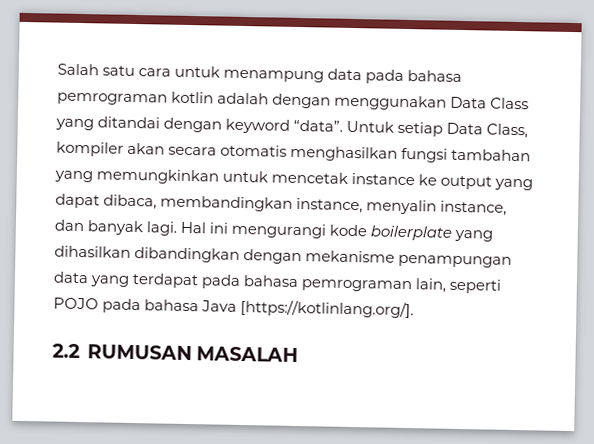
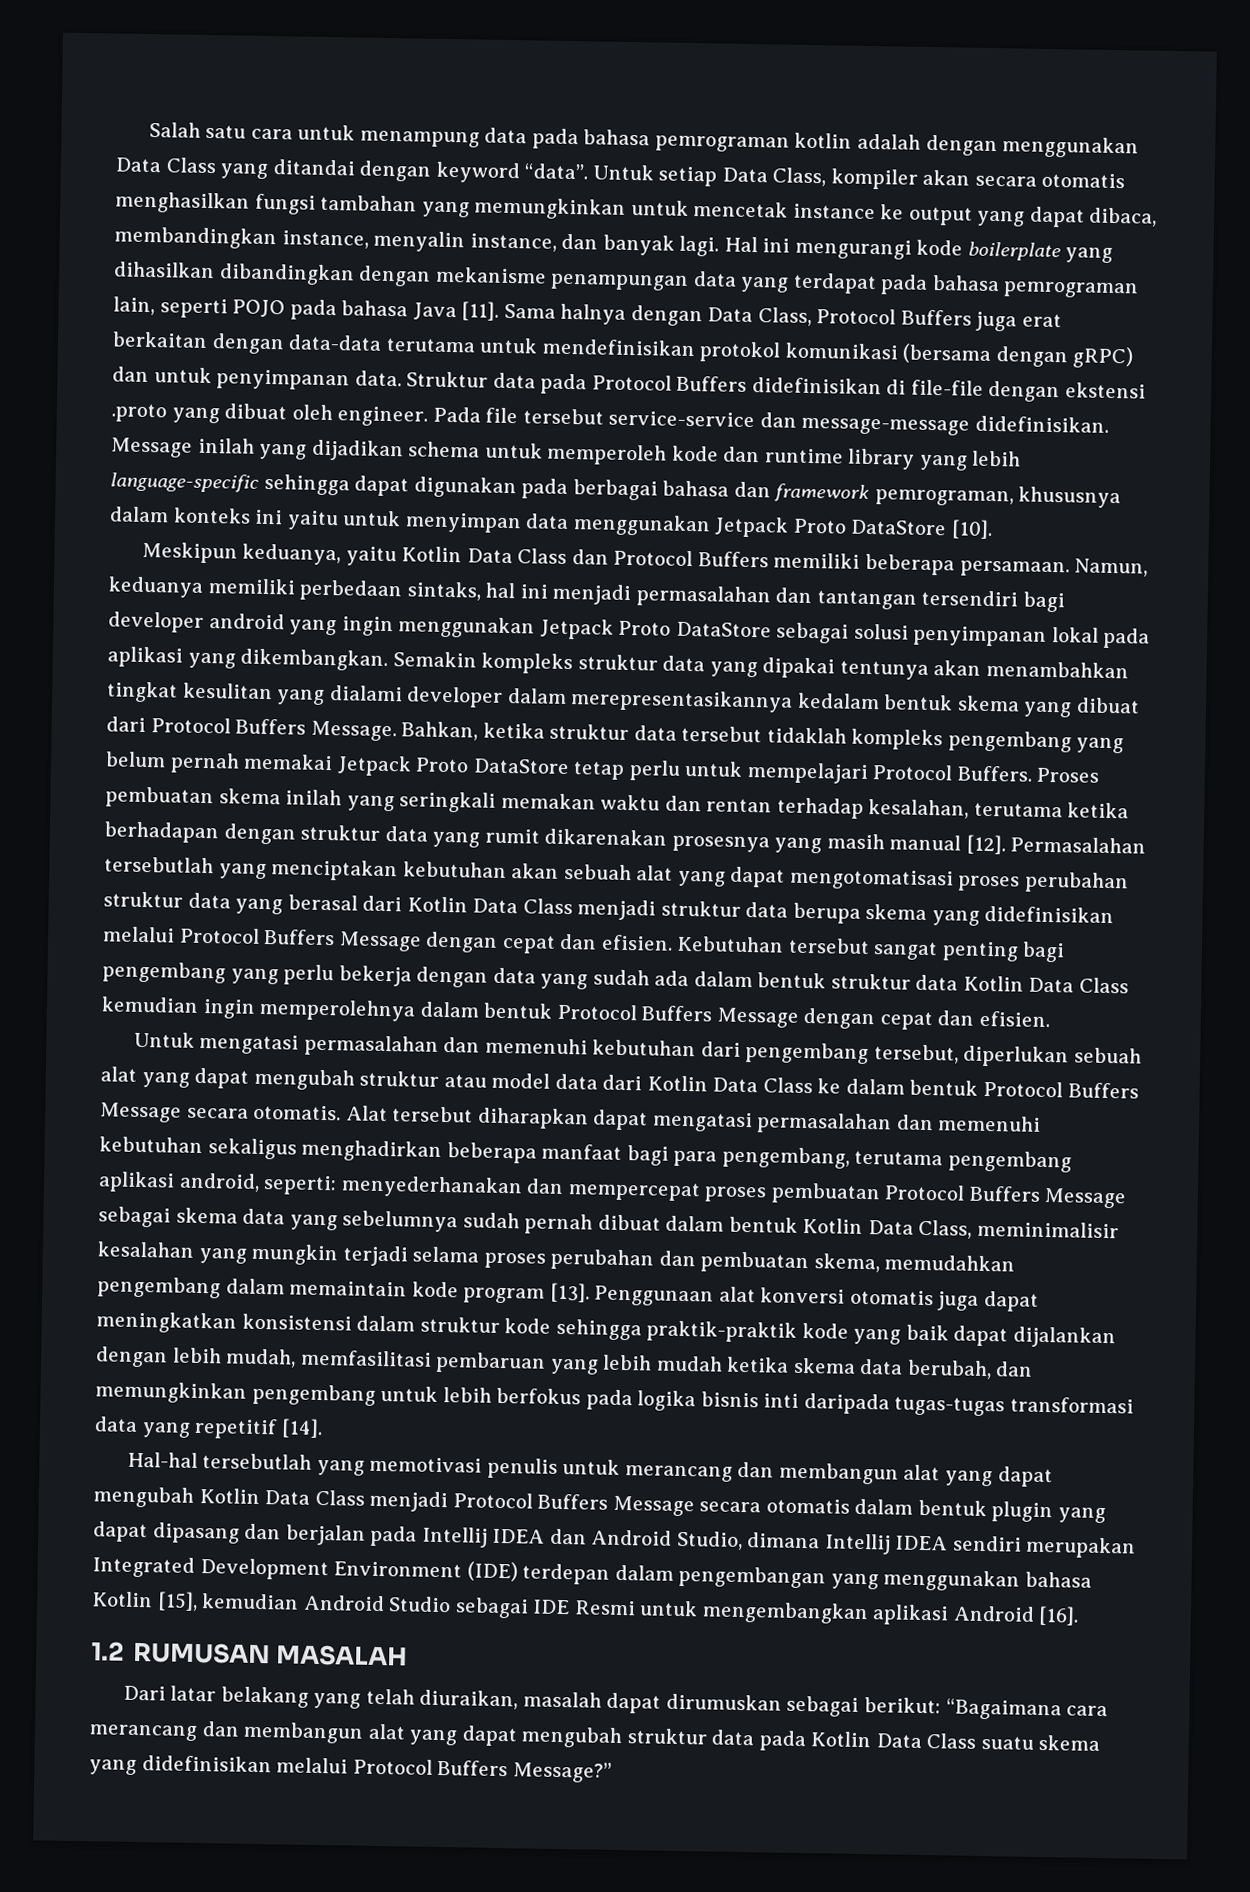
[240,298,415,319] [52,343,298,363] [https://kotlinlang.org/]. // 2.2 RUMUSAN MASALAH -> [461,301,1063,332] [112,331,1134,369] [112,366,1146,403] [111,403,1109,436] [111,437,1022,471] [110,472,1122,509] [109,506,993,540] [141,541,1149,578] [108,576,1065,613] [108,611,1151,649] [107,646,1129,680] [106,681,1140,718] [106,716,1125,754] [105,751,1101,785] [105,786,1130,819] [104,821,1147,855] [104,856,1129,894] [103,891,1115,926] [103,926,1066,963] [102,961,1130,994] [101,996,1050,1031] [133,1031,1142,1068] [100,1066,1139,1099] [100,1102,1042,1135] [99,1136,1072,1173] [98,1171,1128,1209] [98,1206,1119,1239] [97,1241,1016,1274] [97,1276,1039,1312] [96,1311,1116,1349] [95,1346,1034,1380] [95,1381,1134,1417] [94,1416,323,1440] [126,1451,1053,1488] [93,1486,1106,1524] [93,1521,1137,1559] [92,1556,1092,1592] [91,1591,1080,1626] [91,1641,408,1667] [122,1685,1109,1721] [89,1721,1101,1752] [89,1755,612,1783] [11]. Sama halnya dengan Data Class, Protocol Buffers juga erat berkaitan dengan data-data terutama untuk mendefinisikan protokol komunikasi (bersama dengan gRPC) dan untuk penyimpanan data. Struktur data pada Protocol Buffers didefinisikan di file-file dengan ekstensi .proto yang dibuat oleh engineer. Pada file tersebut service-service dan message-message didefinisikan. Message inilah yang dijadikan schema untuk memperoleh kode dan runtime library yang lebih language-specific sehingga dapat digunakan pada berbagai bahasa dan framework pemrograman, khususnya dalam konteks ini yaitu untuk menyimpan data menggunakan Jetpack Proto DataStore [10]. // Meskipun keduanya, yaitu Kotlin Data Class dan Protocol Buffers memiliki beberapa persamaan. Namun, keduanya memiliki perbedaan sintaks, hal ini menjadi permasalahan dan tantangan tersendiri bagi developer android yang ingin menggunakan Jetpack Proto DataStore sebagai solusi penyimpanan lokal pada aplikasi yang dikembangkan. Semakin kompleks struktur data yang dipakai tentunya akan menambahkan tingkat kesulitan yang dialami developer dalam merepresentasikannya kedalam bentuk skema yang dibuat dari Protocol Buffers Message. Bahkan, ketika struktur data tersebut tidaklah kompleks pengembang yang belum pernah memakai Jetpack Proto DataStore tetap perlu untuk mempelajari Protocol Buffers. Proses pembuatan skema inilah yang seringkali memakan waktu dan rentan terhadap kesalahan, terutama ketika berhadapan dengan struktur data yang rumit dikarenakan prosesnya yang masih manual [12]. Permasalahan tersebutlah yang menciptakan kebutuhan akan sebuah alat yang dapat mengotomatisasi proses perubahan struktur data yang berasal dari Kotlin Data Class menjadi struktur data berupa skema yang didefinisikan melalui Protocol Buffers Message dengan cepat dan efisien. Kebutuhan tersebut sangat penting bagi pengembang yang perlu bekerja dengan data yang sudah ada dalam bentuk struktur data Kotlin Data Class kemudian ingin memperolehnya dalam bentuk Protocol Buffers Message dengan cepat dan efisien. // Untuk mengatasi permasalahan dan memenuhi kebutuhan dari pengembang tersebut, diperlukan sebuah alat yang dapat mengubah struktur atau model data dari Kotlin Data Class ke dalam bentuk Protocol Buffers Message secara otomatis. Alat tersebut diharapkan dapat mengatasi permasalahan dan memenuhi kebutuhan sekaligus menghadirkan beberapa manfaat bagi para pengembang, terutama pengembang aplikasi android, seperti: menyederhanakan dan mempercepat proses pembuatan Protocol Buffers Message sebagai skema data yang sebelumnya sudah pernah dibuat dalam bentuk Kotlin Data Class, meminimalisir kesalahan yang mungkin terjadi selama proses perubahan dan pembuatan skema, memudahkan pengembang dalam memaintain kode program [13]. Penggunaan alat konversi otomatis juga dapat meningkatkan konsistensi dalam struktur kode sehingga praktik-praktik kode yang baik dapat dijalankan dengan lebih mudah, memfasilitasi pembaruan yang lebih mudah ketika skema data berubah, dan memungkinkan pengembang untuk lebih berfokus pada logika bisnis inti daripada tugas-tugas transformasi data yang repetitif [14]. // Hal-hal tersebutlah yang memotivasi penulis untuk merancang dan membangun alat yang dapat mengubah Kotlin Data Class menjadi Protocol Buffers Message secara otomatis dalam bentuk plugin yang dapat dipasang dan berjalan pada Intellij IDEA dan Android Studio, dimana Intellij IDEA sendiri merupakan Integrated Development Environment (IDE) terdepan dalam pengembangan yang menggunakan bahasa Kotlin [15], kemudian Android Studio sebagai IDE Resmi untuk mengembangkan aplikasi Android [16]. // 1.2 RUMUSAN MASALAH // Dari latar belakang yang telah diuraikan, masalah dapat dirumuskan sebagai berikut: “Bagaimana cara merancang dan membangun alat yang dapat mengubah struktur data pada Kotlin Data Class suatu skema yang didefinisikan melalui Protocol Buffers Message?”

